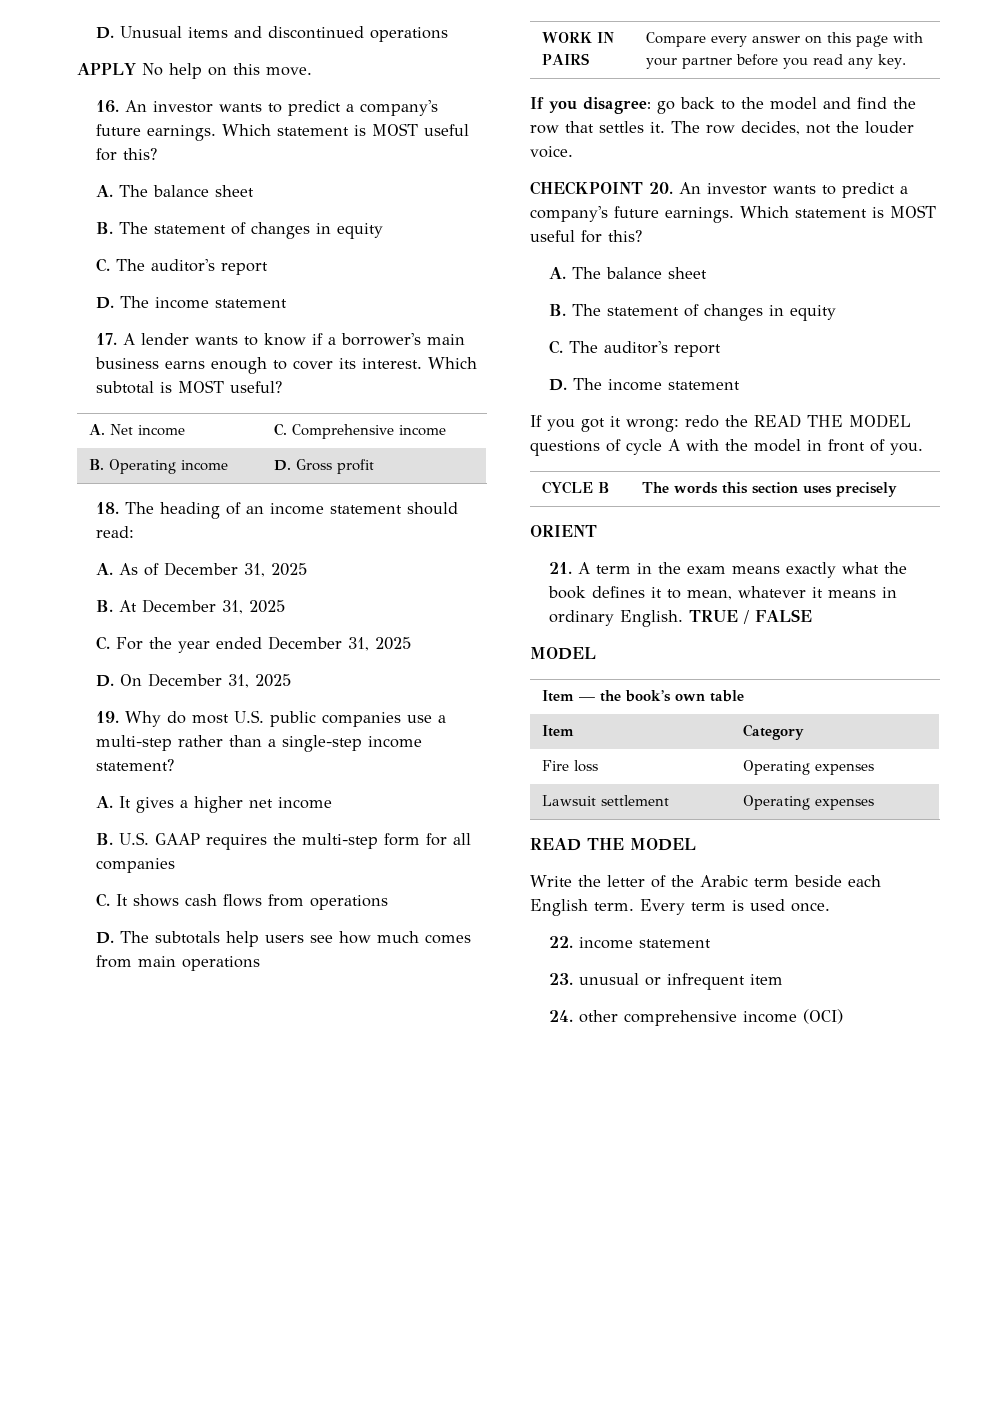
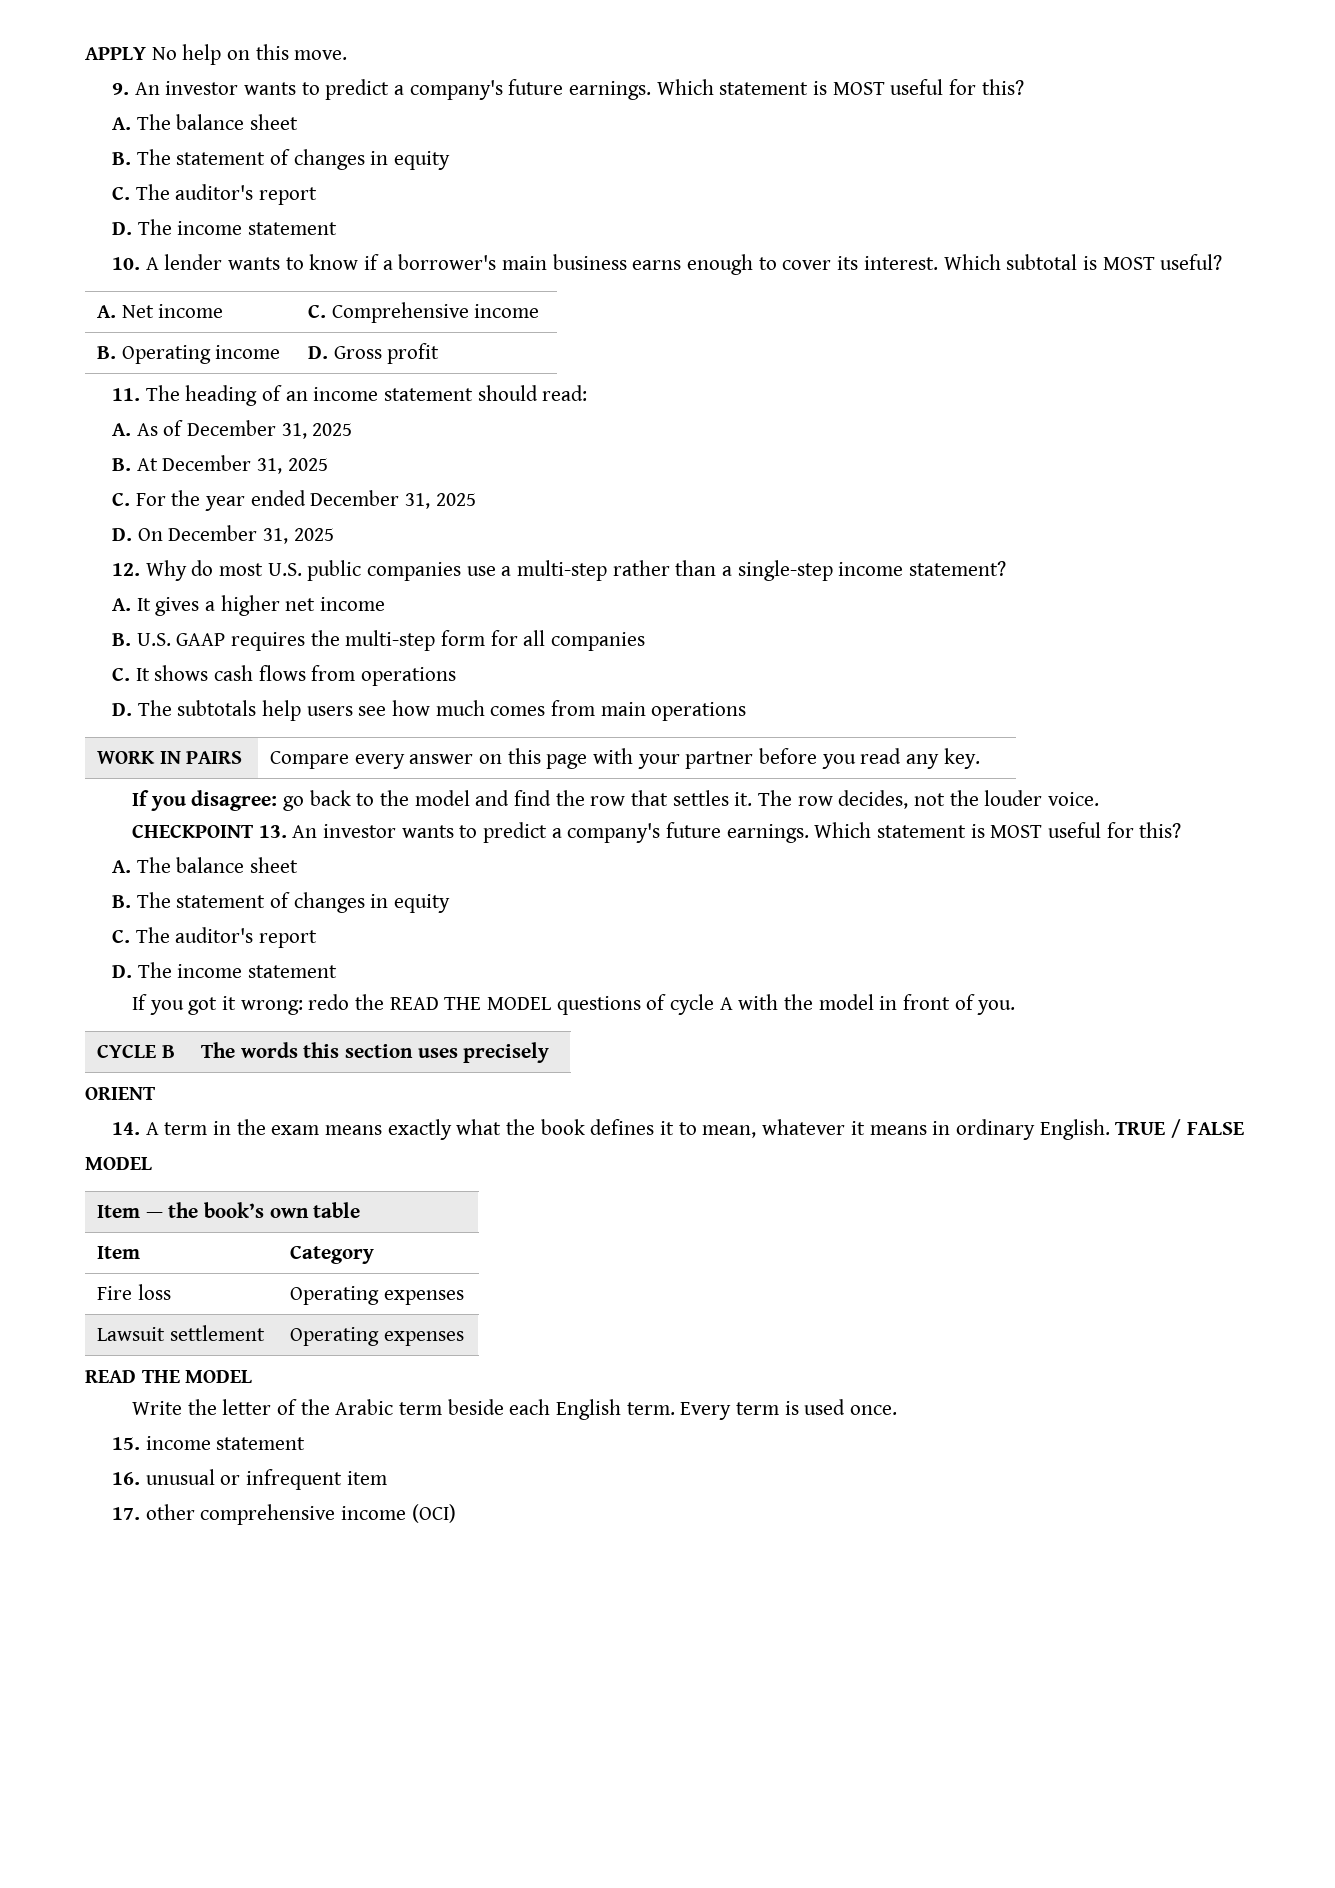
[96,26,449,42] D. Unusual items and discontinued operations // -> (85, 53) none
[96,100,120,113] 16. -> [112,83,130,95] 9.
[96,333,118,345] 17. -> [112,257,141,270] 10.
[96,502,120,514] 18. -> [112,388,141,401] 11.
[96,711,120,723] 19. -> [112,563,141,576] 12.
[649,182,673,194] 20. -> [258,825,287,838] 13.
[549,562,573,574] 21. -> [112,1122,141,1135] 14.
[549,936,712,949] [549,973,574,985] 22. income statement // 23. -> [112,1436,306,1450] [112,1472,141,1485] 15. income statement // 16.
[549,1010,574,1022] 24. -> [112,1507,141,1520] 17.

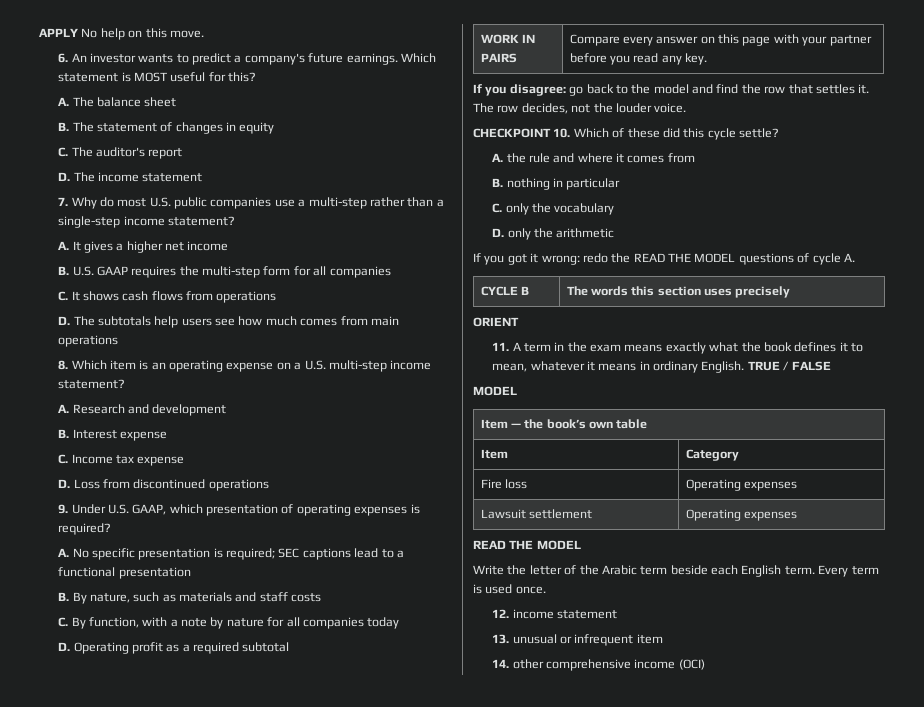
[112,83,130,95] 9. -> [58,53,69,63] 6.
[112,254,1223,275] [96,304,224,318] [307,302,540,323] [96,345,281,364] [307,343,440,364] [112,385,588,406] [112,420,353,439] [112,455,328,474] [112,490,476,511] [112,525,334,544] [112,563,141,576] 10. A lender wants to know if a borrower's main business earns enough to cover its interest. Which subtotal is MOST useful? // A. Net income | C. Comprehensive income // B. Operating income | D. Gross profit // 11. The heading of an income statement should read: // A. As of December 31, 2025 // B. At December 31, 2025 // C. For the year ended December 31, 2025 // D. On December 31, 2025 // 12. -> [58,197,69,206] 7.
(747, 711) none -> [58,360,432,372] [58,379,126,389] [58,404,227,416] [58,429,167,441] [58,454,185,466] [58,479,269,491] [58,504,420,516] [58,523,112,535] [58,548,404,560] [58,567,191,579] [58,592,322,604] [58,617,400,629] [58,642,290,654] // 8. Which item is an operating expense on a U.S. multi-step income statement? // A. Research and development // B. Interest expense // C. Income tax expense // D. Loss from discontinued operations // 9. Under U.S. GAAP, which presentation of operating expenses is required? // A. No specific presentation is required; SEC captions lead to a functional presentation // B. By nature, such as materials and staff costs // C. By function, with a note by nature for all companies today // D. Operating profit as a required subtotal
[258,822,1182,843] [112,857,299,873] [112,892,451,913] [112,927,318,948] [112,962,338,978] 13. An investor wants to predict a company's future earnings. Which statement is MOST useful for this? // A. The balance sheet // B. The statement of changes in equity // C. The auditor's report // D. The income statement -> [553,128,779,140] [492,153,695,163] [492,178,621,190] [492,203,615,215] [492,228,615,240] 10. Which of these did this cycle settle? // A. the rule and where it comes from // B. nothing in particular // C. only the vocabulary // D. only the arithmetic
[719,994,1016,1015] A with the model in front of you. -> [843,253,855,262] A.
[112,1122,141,1135] 14. -> [492,342,510,351] 11.
[112,1436,306,1450] [112,1472,141,1485] 15. income statement // 16. -> [492,609,617,619] [492,634,510,644] 12. income statement // 13.
[112,1507,141,1520] 17. -> [492,659,510,668] 14.

